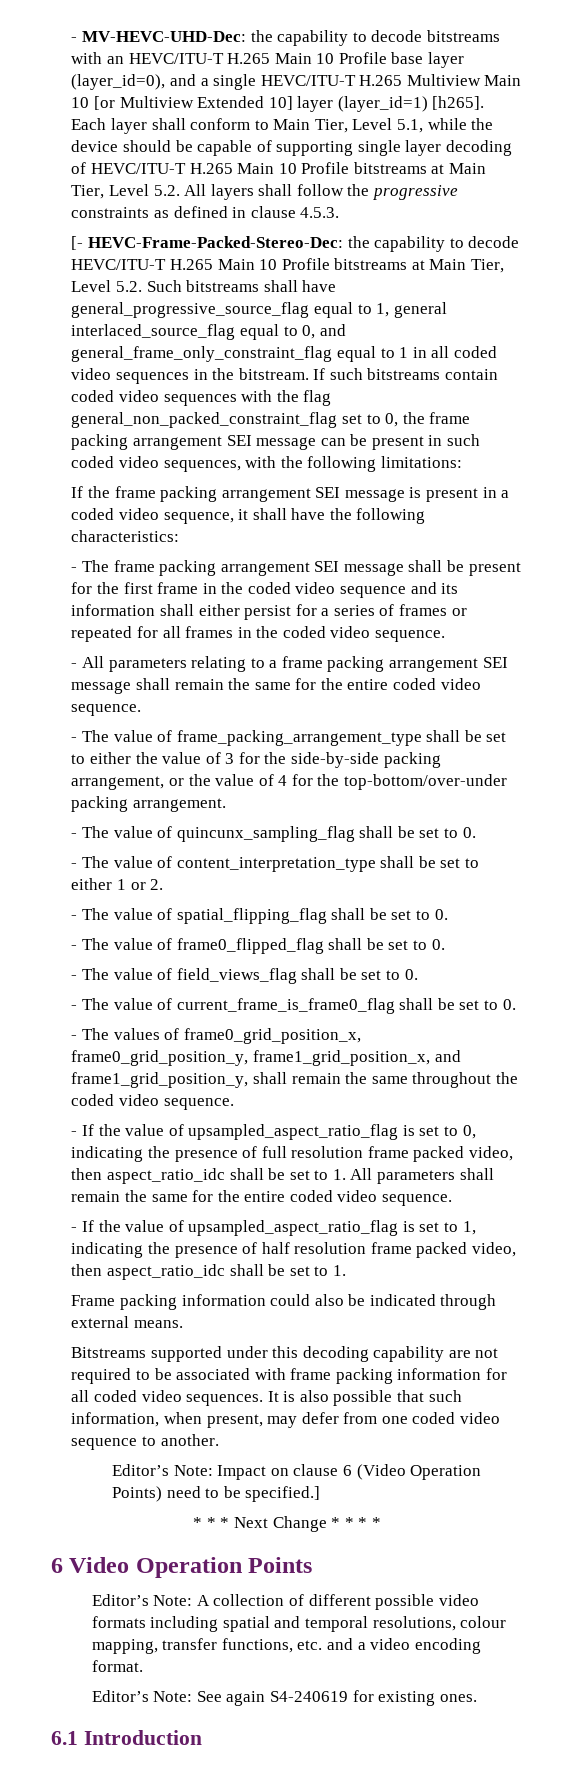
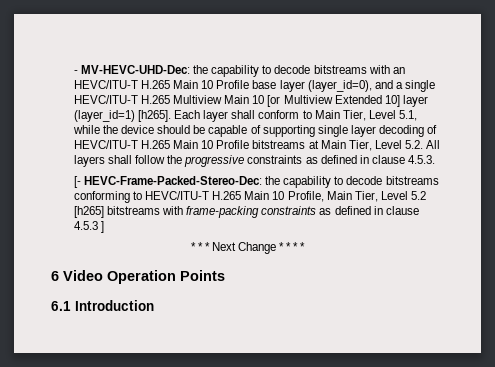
[71,258,505,273] [71,280,337,292] [71,302,447,318] [71,324,346,340] [71,346,497,362] [71,368,499,384] [71,390,332,406] [71,412,471,428] [71,434,481,450] [71,456,462,472] [71,486,510,502] [71,508,426,524] [71,530,180,542] [71,560,521,576] [71,582,459,598] [71,604,467,620] [71,626,446,642] [71,656,508,672] [71,678,481,694] [71,704,142,716] [71,730,507,746] [71,752,441,768] [71,774,508,790] [71,796,226,812] [71,826,476,842] [71,856,480,872] [71,878,164,890] [71,908,448,924] [71,938,445,954] [71,968,418,984] [71,998,516,1014] [71,1028,361,1044] [71,1050,461,1066] [71,1072,518,1088] [71,1094,234,1110] [71,1124,476,1140] [71,1146,514,1162] [71,1168,494,1184] [71,1190,453,1206] [71,1220,476,1236] [71,1242,517,1258] [71,1264,346,1280] [71,1294,497,1310] [71,1316,183,1328] [71,1346,499,1362] [71,1368,508,1384] [71,1390,462,1406] [71,1412,501,1428] [71,1434,219,1450] [112,1464,482,1480] [112,1486,321,1502] HEVC/ITU-T H.265 Main 10 Profile bitstreams at Main Tier, Level 5.2. Such bitstreams shall have general_progressive_source_flag equal to 1, general interlaced_source_flag equal to 0, and general_frame_only_constraint_flag equal to 1 in all coded video sequences in the bitstream. If such bitstreams contain coded video sequences with the flag general_non_packed_constraint_flag set to 0, the frame packing arrangement SEI message can be present in such coded video sequences, with the following limitations: // If the frame packing arrangement SEI message is present in a coded video sequence, it shall have the following characteristics: // - The frame packing arrangement SEI message shall be present for the first frame in the coded video sequence and its information shall either persist for a series of frames or repeated for all frames in the coded video sequence. // - All parameters relating to a frame packing arrangement SEI message shall remain the same for the entire coded video sequence. // - The value of frame_packing_arrangement_type shall be set to either the value of 3 for the side-by-side packing arrangement, or the value of 4 for the top-bottom/over-under packing arrangement. // - The value of quincunx_sampling_flag shall be set to 0. // - The value of content_interpretation_type shall be set to either 1 or 2. // - The value of spatial_flipping_flag shall be set to 0. // - The value of frame0_flipped_flag shall be set to 0. // - The value of field_views_flag shall be set to 0. // - The value of current_frame_is_frame0_flag shall be set to 0. // - The values of frame0_grid_position_x, frame0_grid_position_y, frame1_grid_position_x, and frame1_grid_position_y, shall remain the same throughout the coded video sequence. // - If the value of upsampled_aspect_ratio_flag is set to 0, indicating the presence of full resolution frame packed video, then aspect_ratio_idc shall be set to 1. All parameters shall remain the same for the entire coded video sequence. // - If the value of upsampled_aspect_ratio_flag is set to 1, indicating the presence of half resolution frame packed video, then aspect_ratio_idc shall be set to 1. // Frame packing information could also be indicated through external means. // Bitstreams supported under this decoding capability are not required to be associated with frame packing information for all coded video sequences. It is also possible that such information, when present, may defer from one coded video sequence to another. // Editor’s Note: Impact on clause 6 (Video Operation Points) need to be specified.] -> [385,176,439,185] [73,191,426,203] [73,206,419,218] [73,221,104,233] bitstreams conforming to HEVC/ITU-T H.265 Main 10 Profile, Main Tier, Level 5.2 [h265] bitstreams with frame-packing constraints as defined in clause 4.5.3 ]
[91,1594,479,1610] [91,1616,507,1632] [91,1638,481,1654] [91,1660,143,1672] [91,1690,477,1706] // Editor’s Note: A collection of different possible video formats including spatial and temporal resolutions, colour mapping, transfer functions, etc. and a video encoding format. // Editor’s Note: See again S4-240619 for existing ones. -> (225, 275) none

